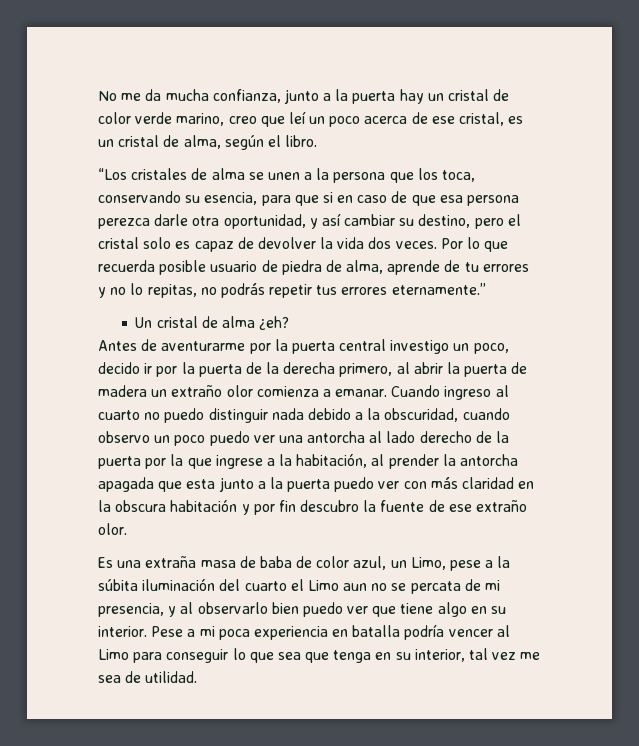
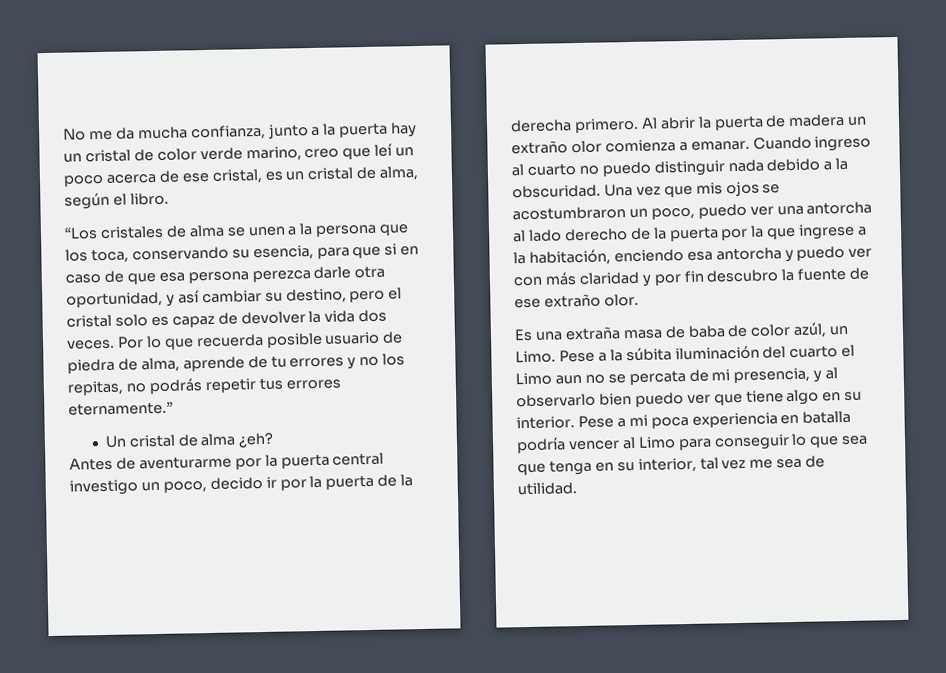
[130,283,144,295] lo -> [382,353,406,366] los
[339,362,410,377] primero, al -> [573,117,658,134] primero. Al
[384,408,510,422] [98,431,206,446] obscuridad, cuando observo un poco -> [512,181,781,199] [512,206,695,221] obscuridad. Una vez que mis ojos se acostumbraron un poco,
[371,454,519,469] [98,477,331,492] al prender la antorcha apagada que esta junto a la puerta -> [613,247,794,263] enciendo esa antorcha y
[518,481,535,489] [98,499,238,512] en la obscura habitación -> (640, 278) none
[353,556,482,571] azul, un Limo, pese -> [793,322,850,338] [515,349,595,364] azúl, un Limo. Pese

